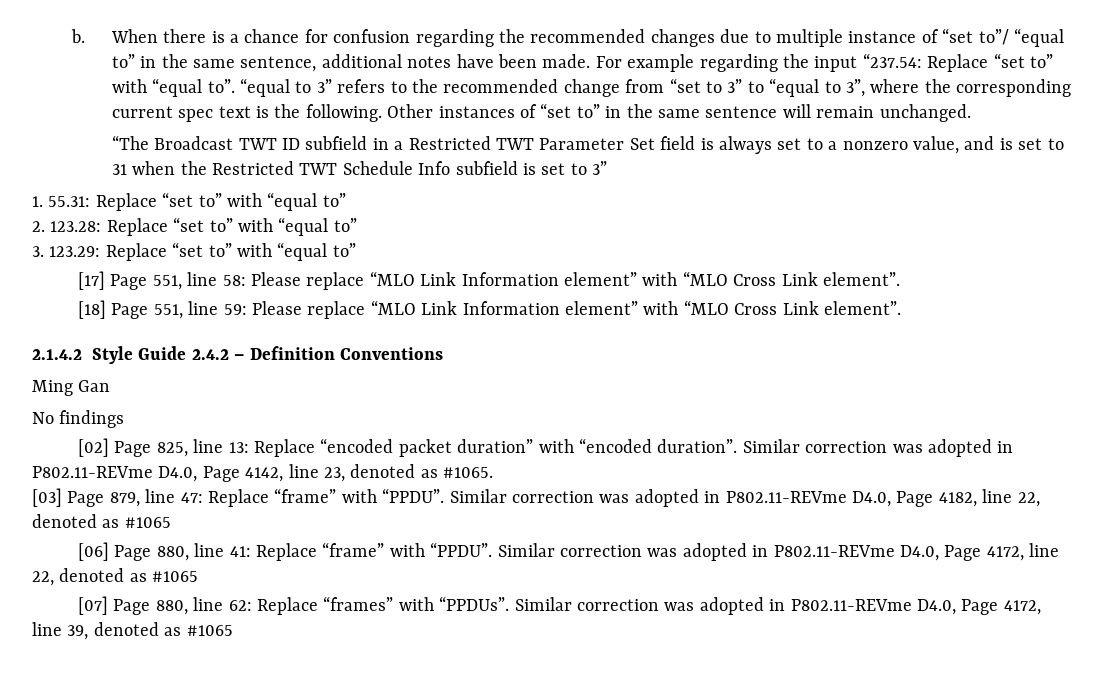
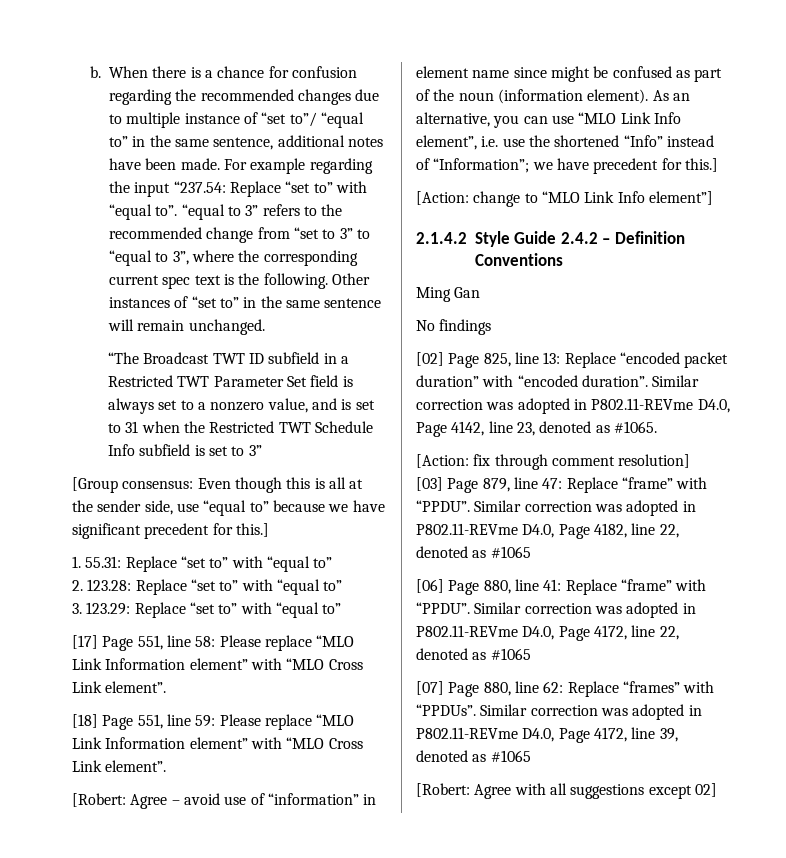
(608, 168) none -> [72,477,364,493] [72,500,385,516] [72,523,269,539] // [Group consensus: Even though this is all at the sender side, use “equal to” because we have significant precedent for this.]
(901, 308) none -> [72,793,377,809] [416,66,723,82] [416,89,690,104] [416,112,681,128] [416,135,714,150] [416,158,718,174] [416,191,713,207] // [Robert: Agree – avoid use of “information” in element name since might be confused as part of the noun (information element). As an alternative, you can use “MLO Link Info element”, i.e. use the shortened “Info” instead of “Information”; we have precedent for this.] // [Action: change to “MLO Link Info element”]
(494, 472) none -> [416,454,691,470] // [Action: fix through comment resolution]
(233, 630) none -> [416,783,717,799] // [Robert: Agree with all suggestions except 02]

